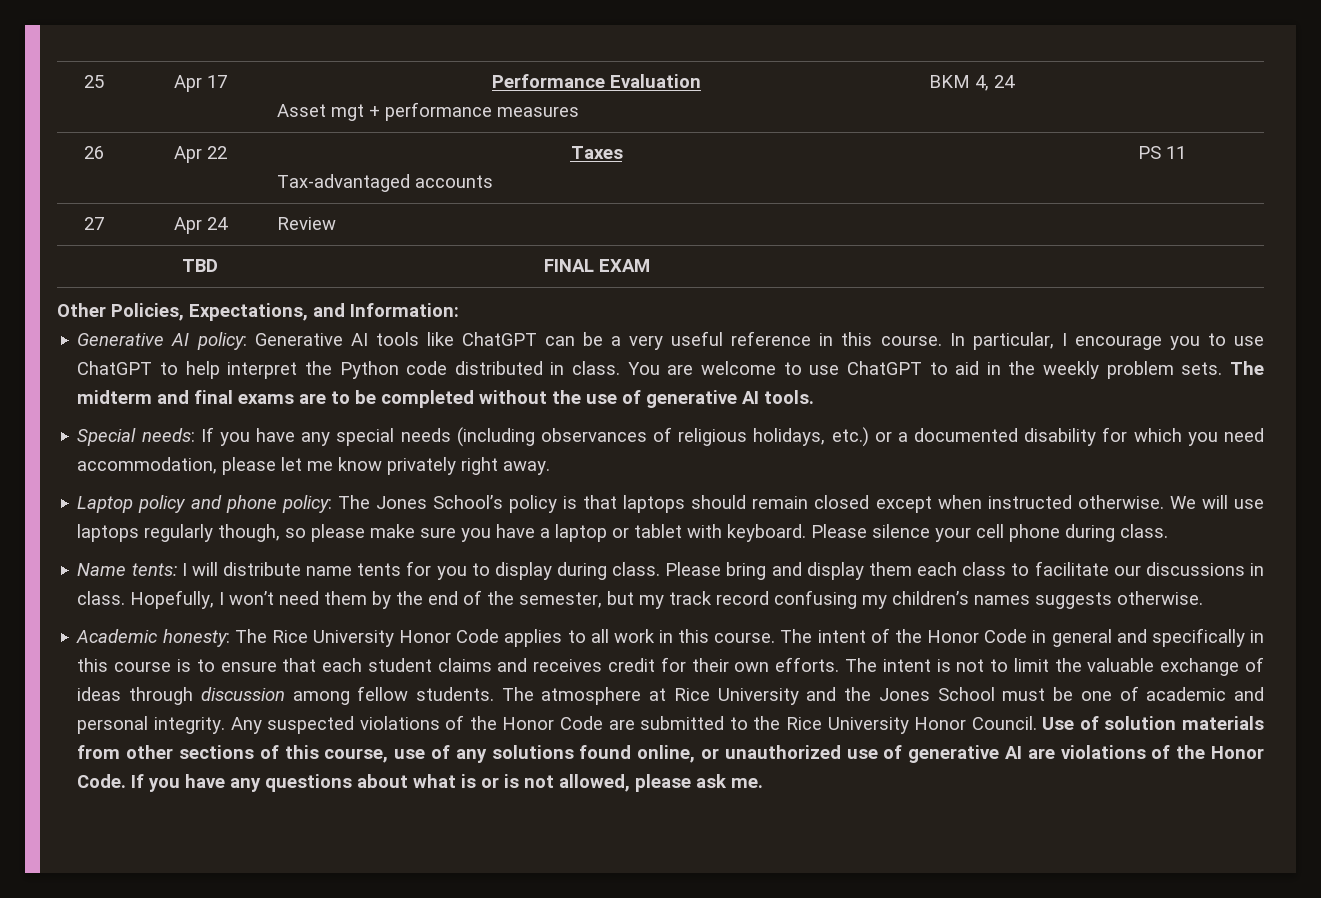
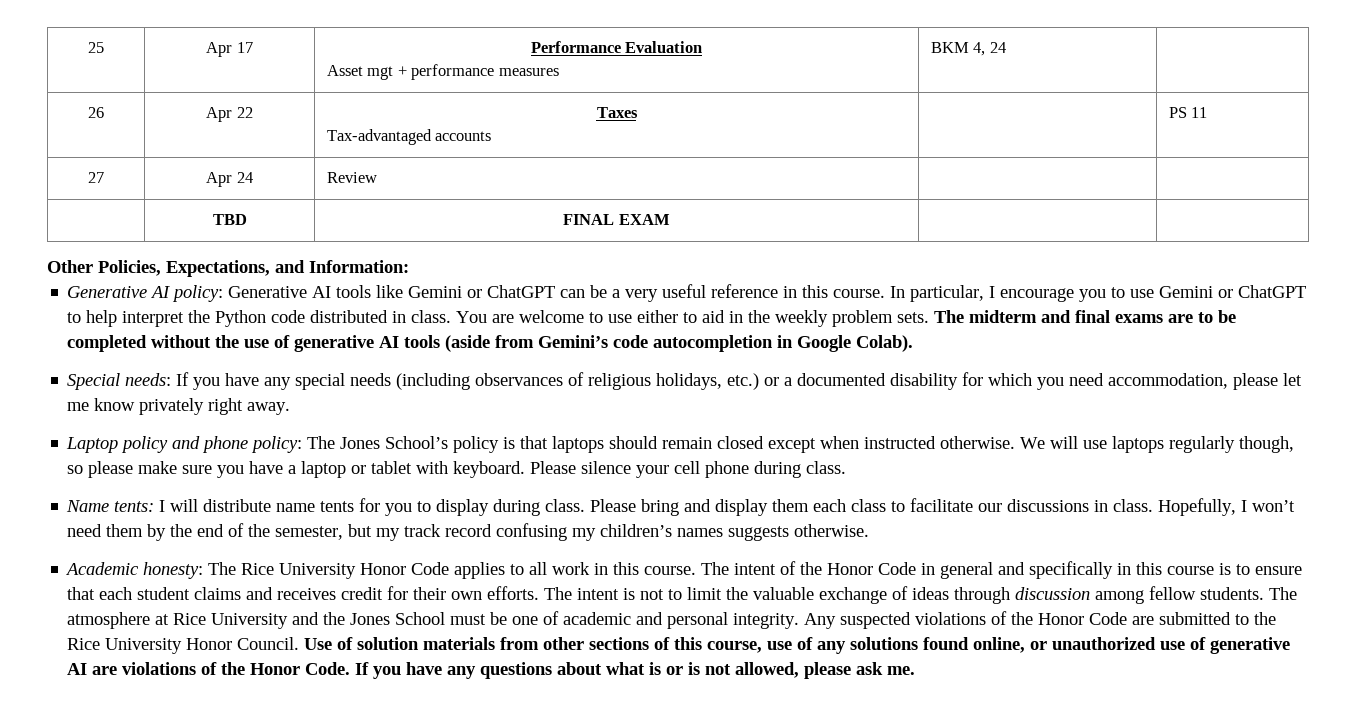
(454, 339) none -> [408,286,483,298] Gemini or
(1265, 341) none -> [1159,286,1234,298] Gemini or
[846,361,922,375] ChatGPT -> [637,310,679,323] either
[764,390,815,404] tools. -> [404,335,914,352] tools (aside from Gemini’s code autocompletion in Google Colab).

